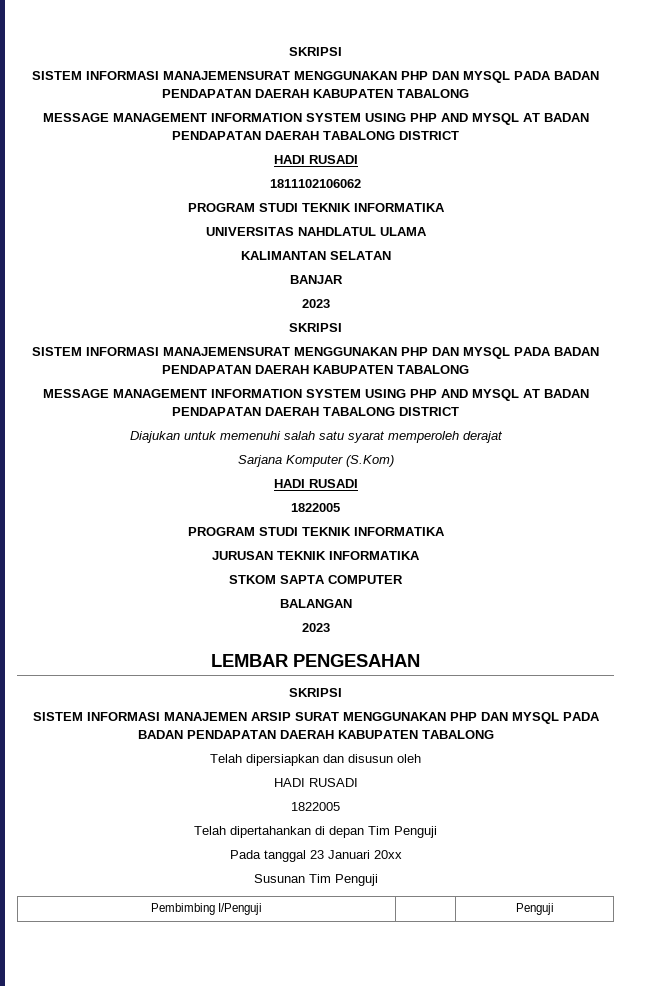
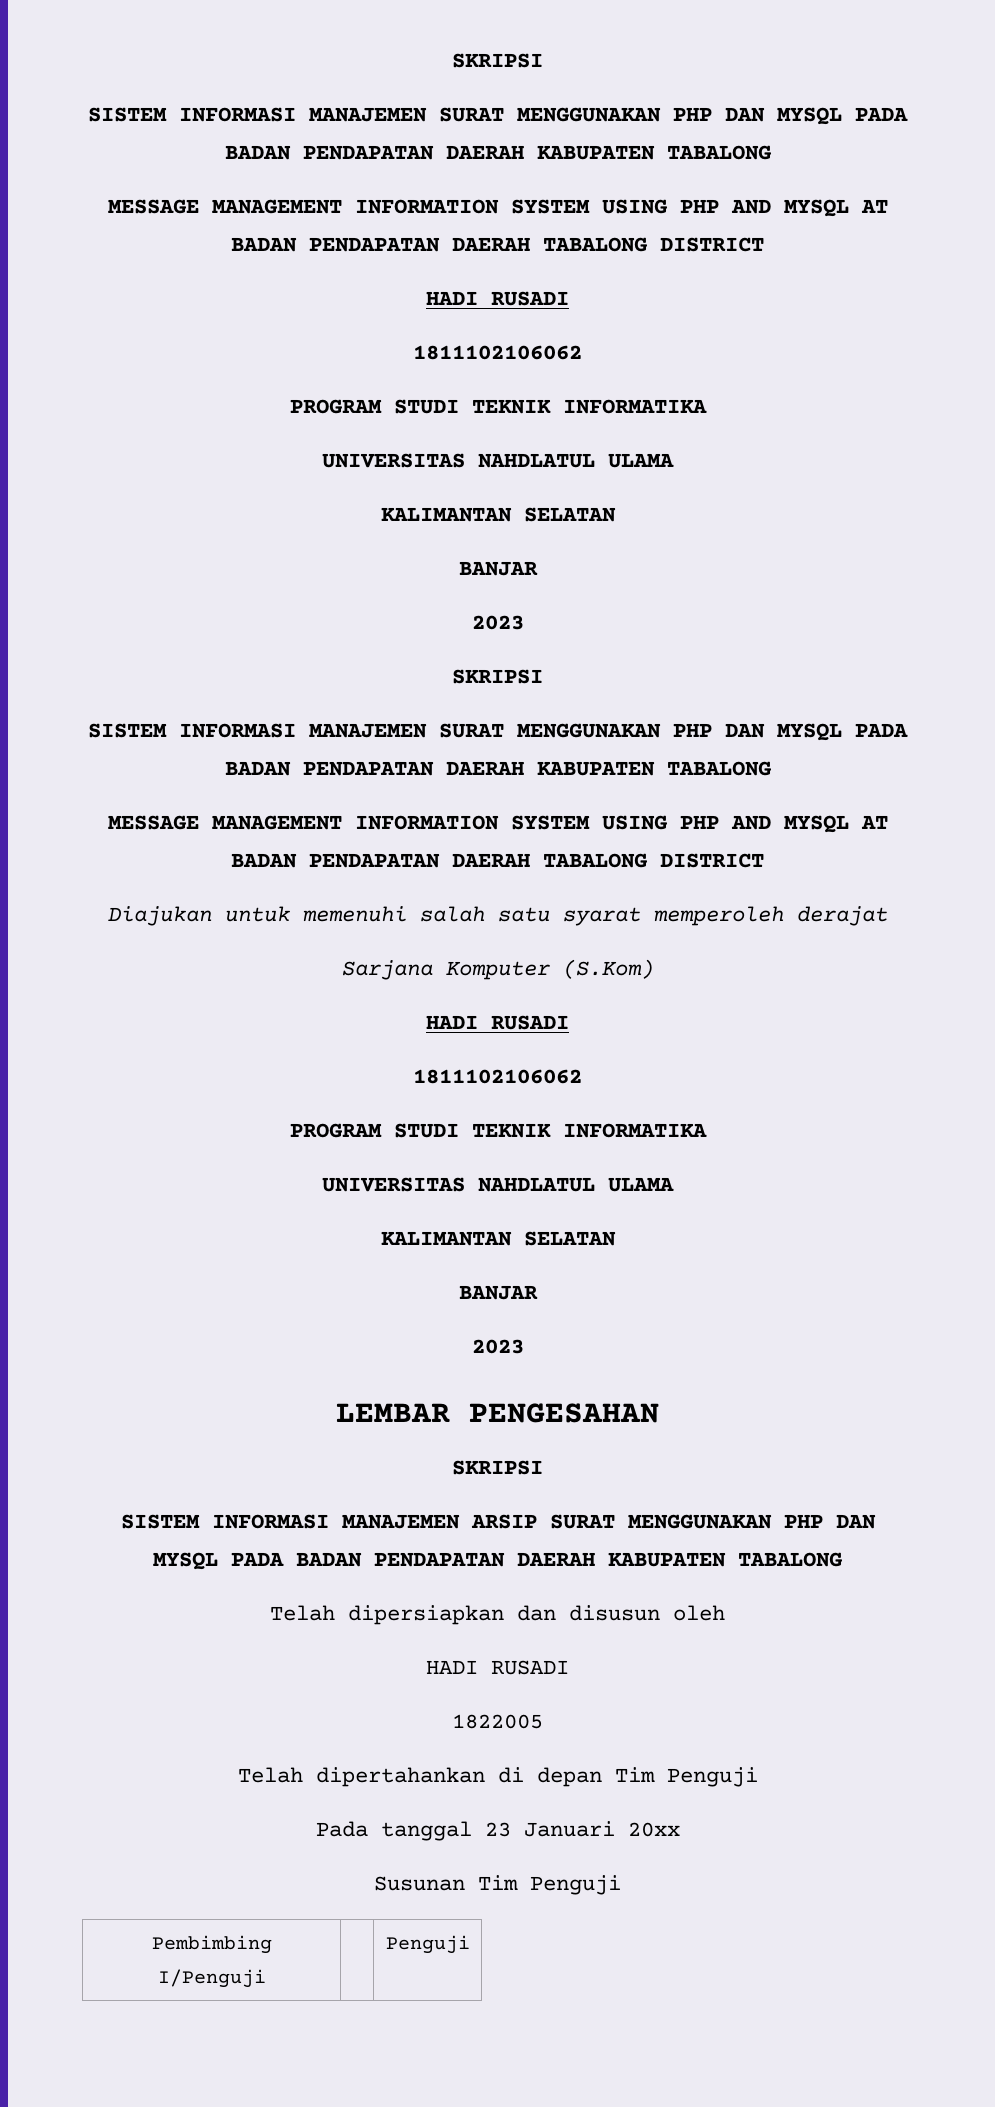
[289,47,342,56] [32,71,290,80] SKRIPSI // SISTEM INFORMASI MANAJEMENSURAT -> [452,53,543,68] [88,107,504,122] SKRIPSI // SISTEM INFORMASI MANAJEMEN SURAT
[163,347,290,356] MANAJEMENSURAT -> [309,723,504,738] MANAJEMEN SURAT
[291,503,340,512] [187,527,445,536] [212,551,420,560] [229,575,403,584] [279,599,352,608] 1822005 // PROGRAM STUDI TEKNIK INFORMATIKA // JURUSAN TEKNIK INFORMATIKA // STKOM SAPTA COMPUTER // BALANGAN -> [413,1069,582,1084] [289,1123,707,1138] [322,1177,674,1192] [380,1231,616,1246] [458,1285,538,1300] 1811102106062 // PROGRAM STUDI TEKNIK INFORMATIKA // UNIVERSITAS NAHDLATUL ULAMA // KALIMANTAN SELATAN // BANJAR

